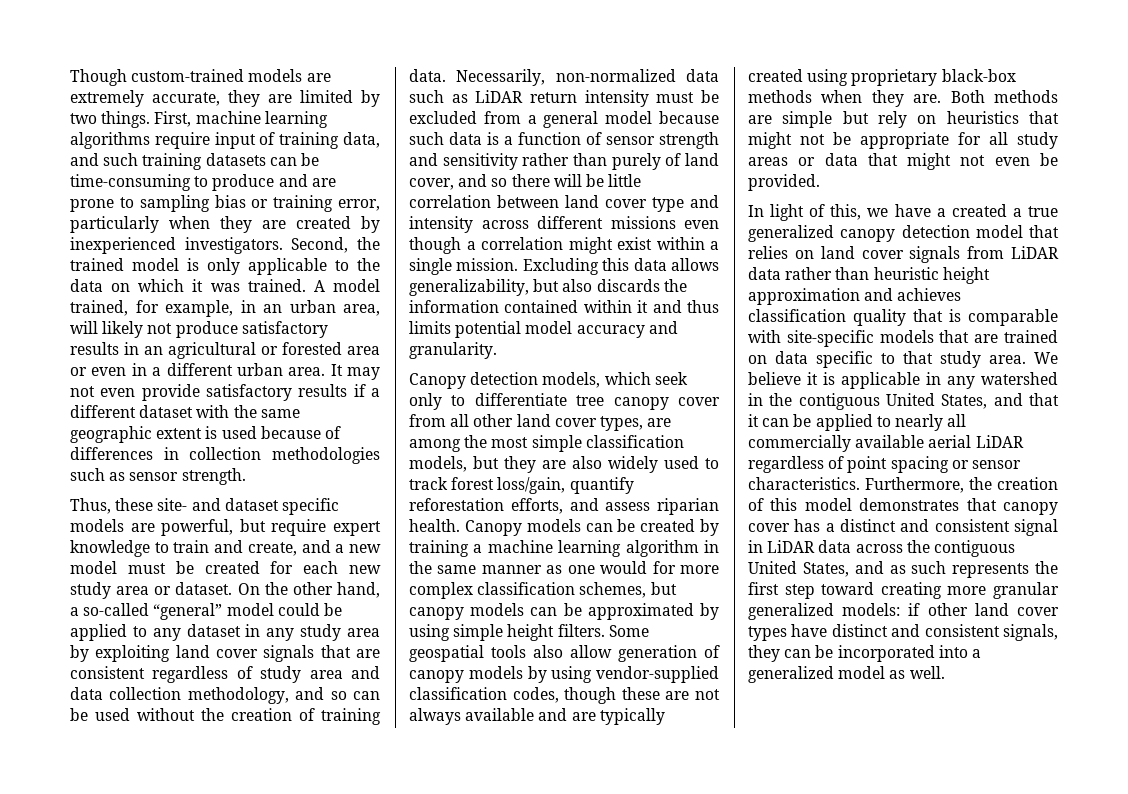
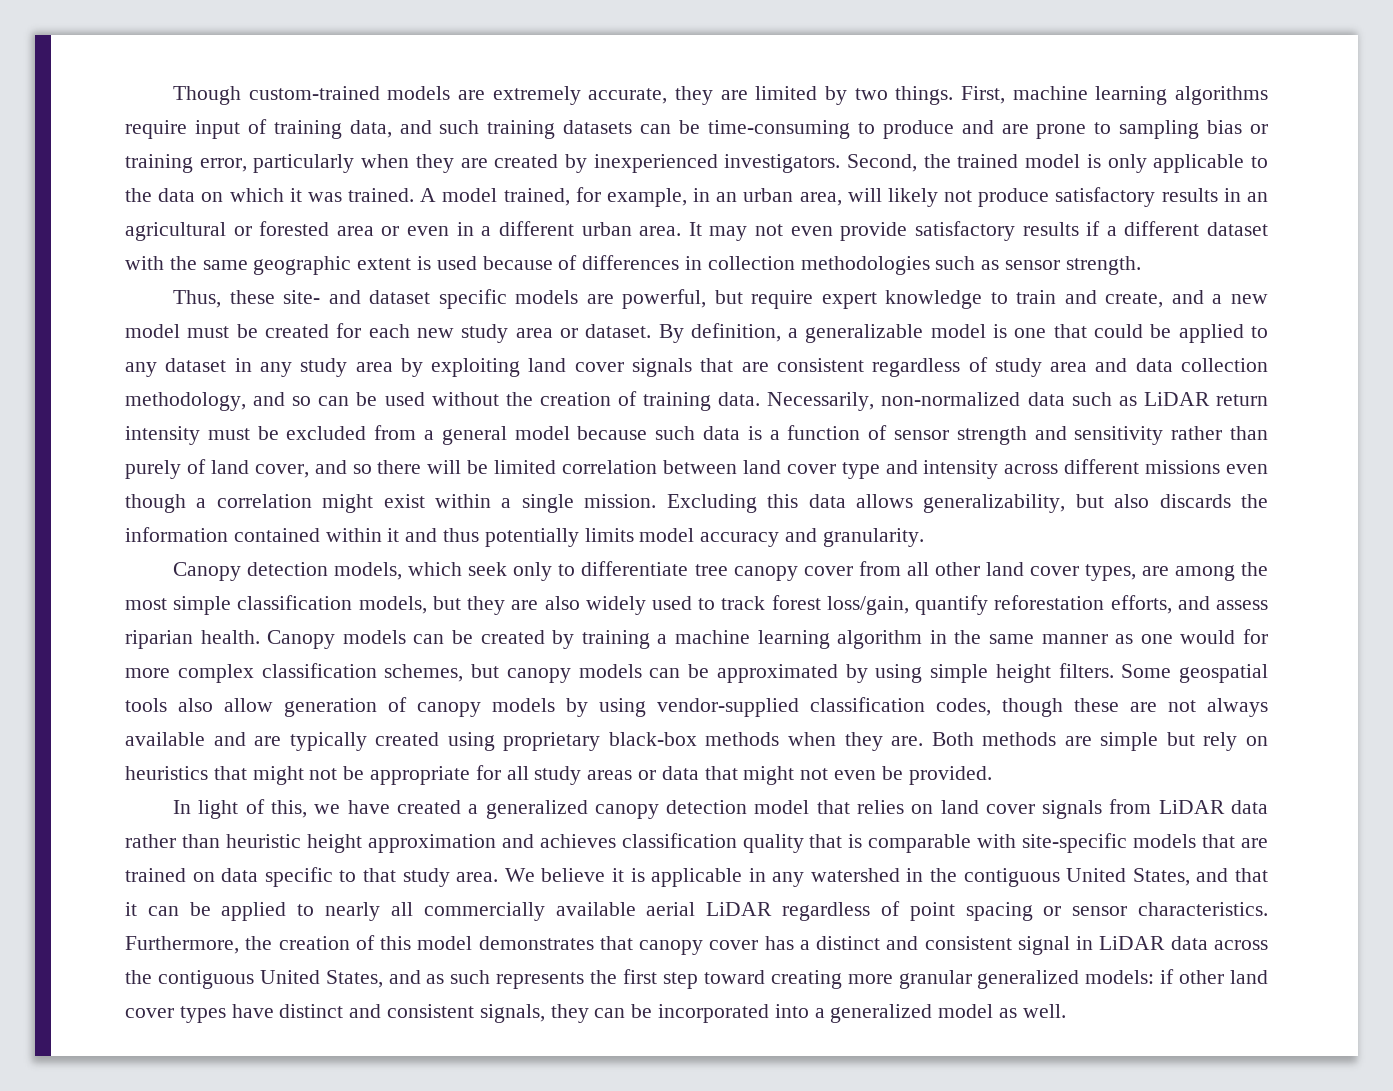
[237,582,380,598] [70,603,274,620] On the other hand, a so-called “general” model -> [658,323,1087,343] By definition, a generalizable model is one that
[608,174,642,187] little -> [494,460,557,474] limited
[409,321,522,338] limits potential -> [484,528,634,547] potentially limits
[936,208,946,217] a -> (390, 807) none
[1028,206,1058,217] true -> (479, 809) none

